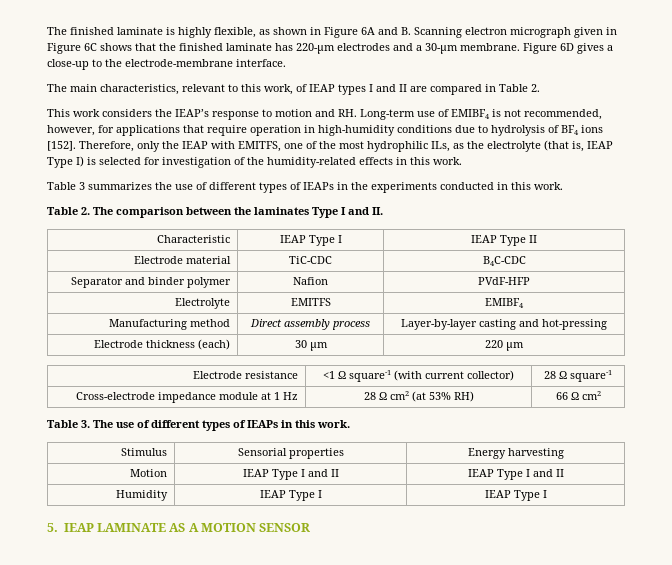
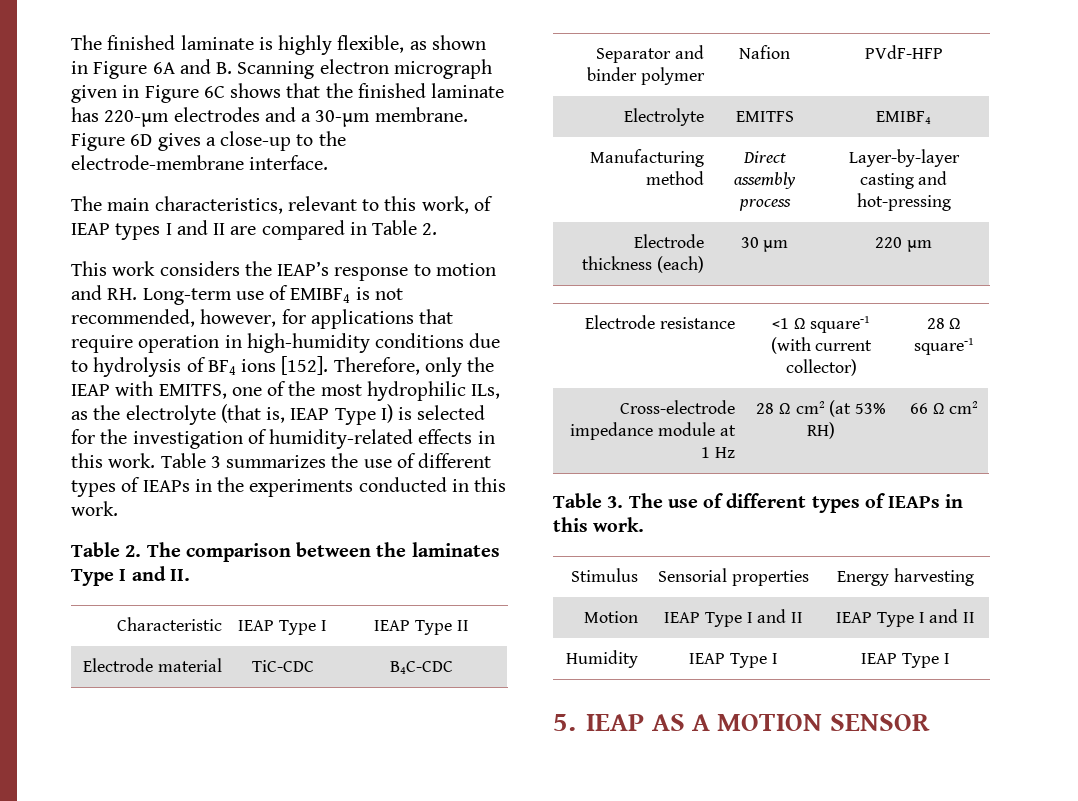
(160, 161) none -> [100,429,128,444] the
[247,157,264,165] the -> (267, 436) none
(462, 161) // -> (156, 460) none
[96,523,166,532] LAMINATE -> (645, 722) none

